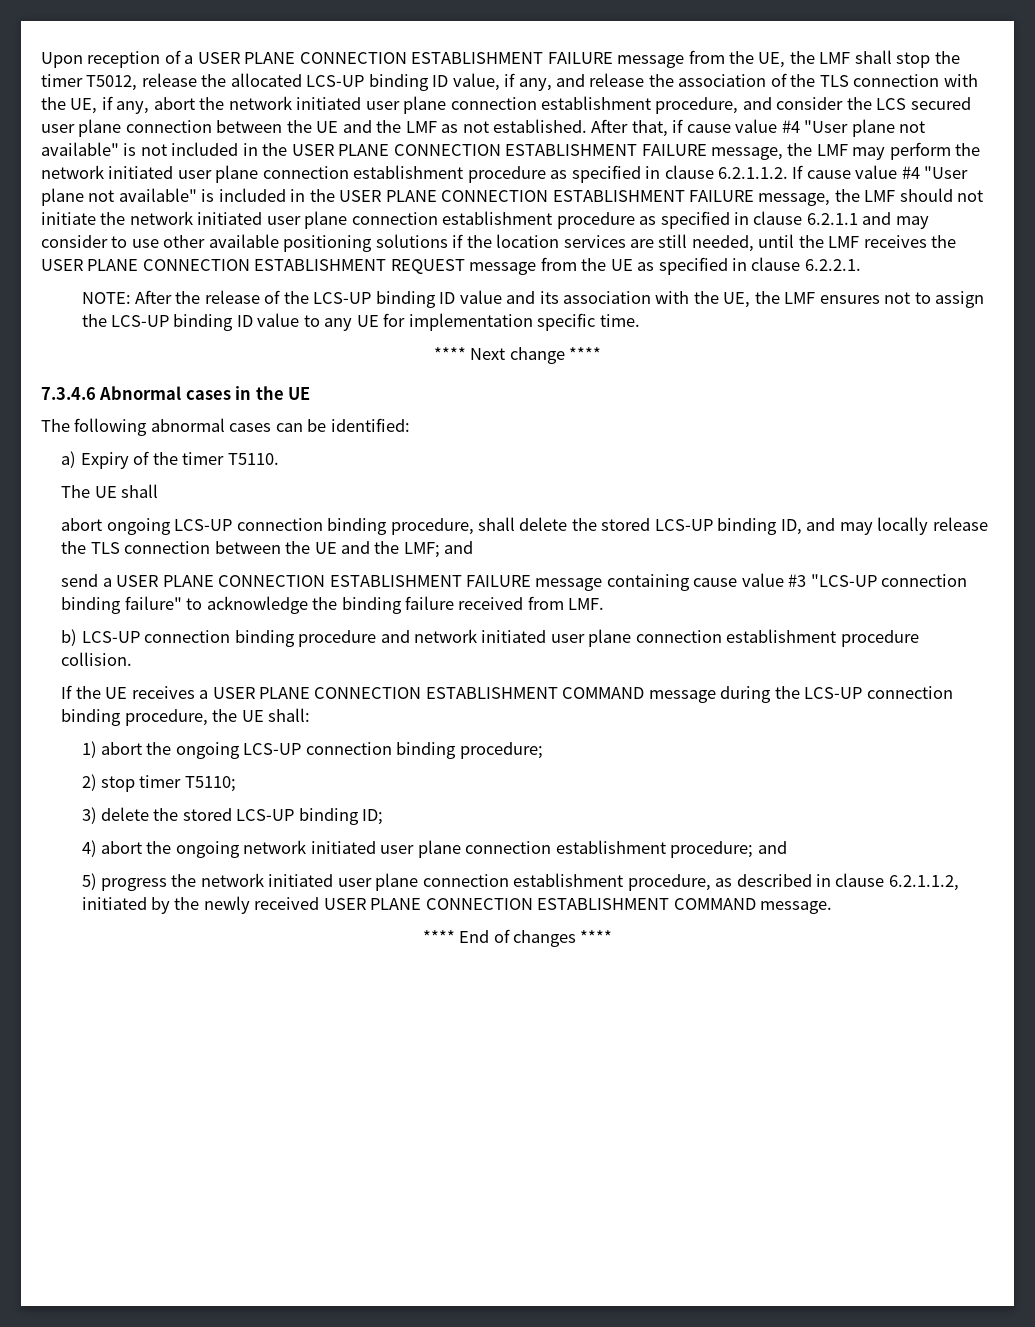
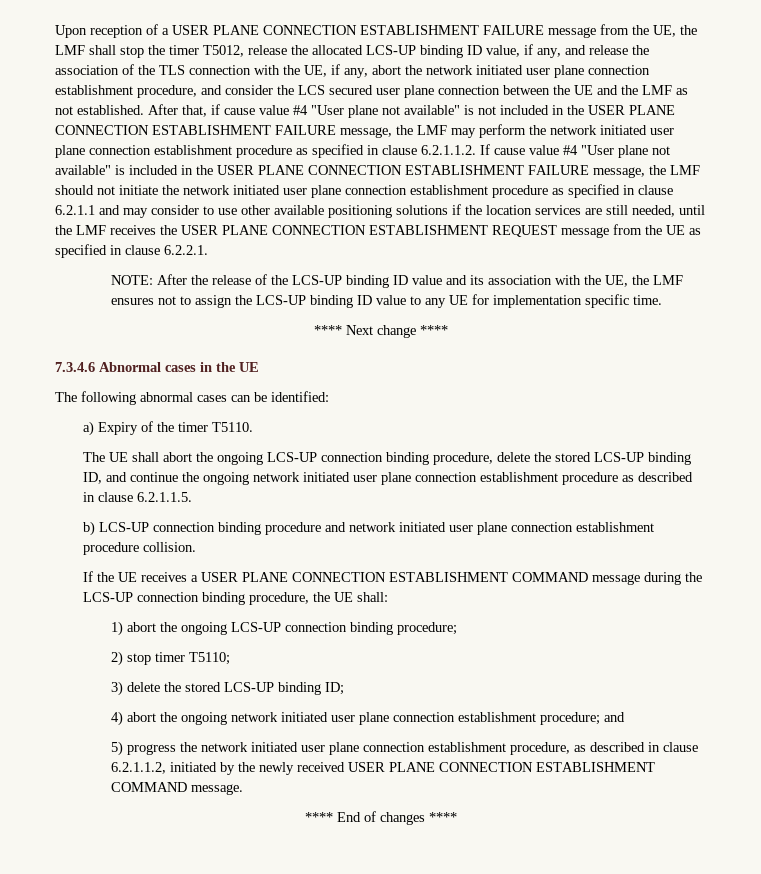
[61,518,103,531] // abort -> [163,452,214,462] abort the
[477,517,515,531] shall -> (494, 458) none
[839,517,988,535] [61,541,474,558] [61,573,968,591] [61,596,605,614] may locally release the TLS connection between the UE and the LMF; and // send a USER PLANE CONNECTION ESTABLISHMENT FAILURE message containing cause value #3 "LCS-UP connection binding failure" to acknowledge the binding failure received from LMF. -> [130,472,694,485] [83,492,193,502] continue the ongoing network initiated user plane connection establishment procedure as described in clause 6.2.1.1.5.

